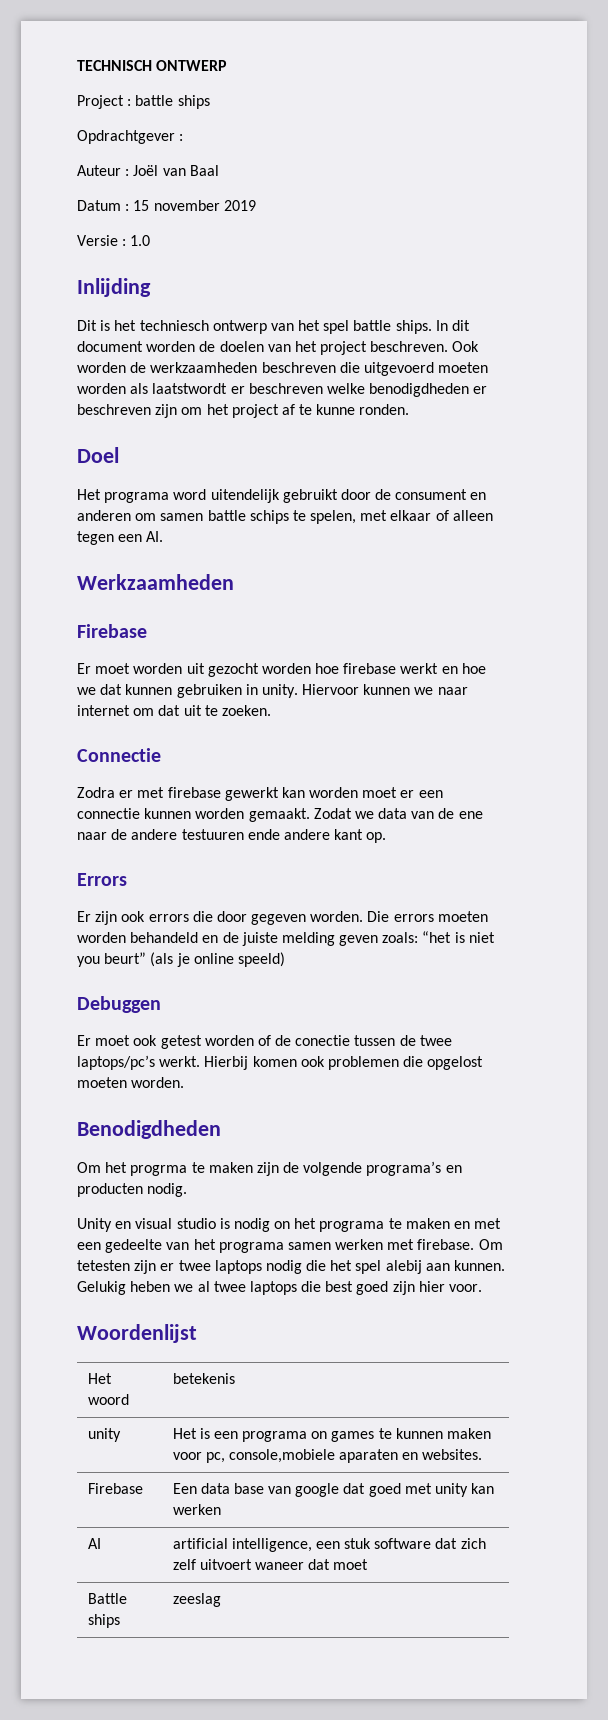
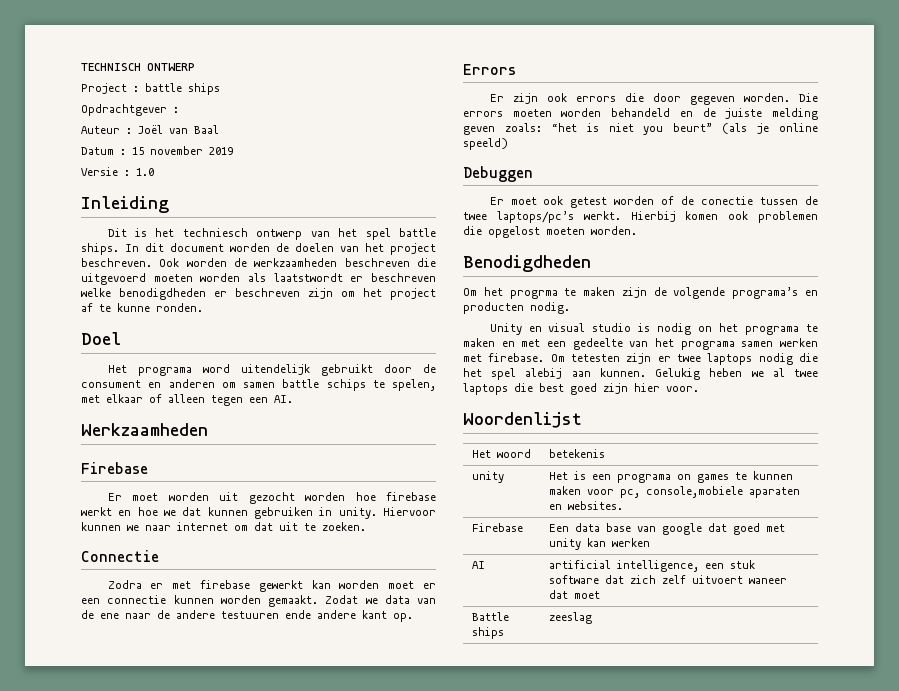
[77,278,151,297] Inlijding -> [81,196,169,213] Inleiding

